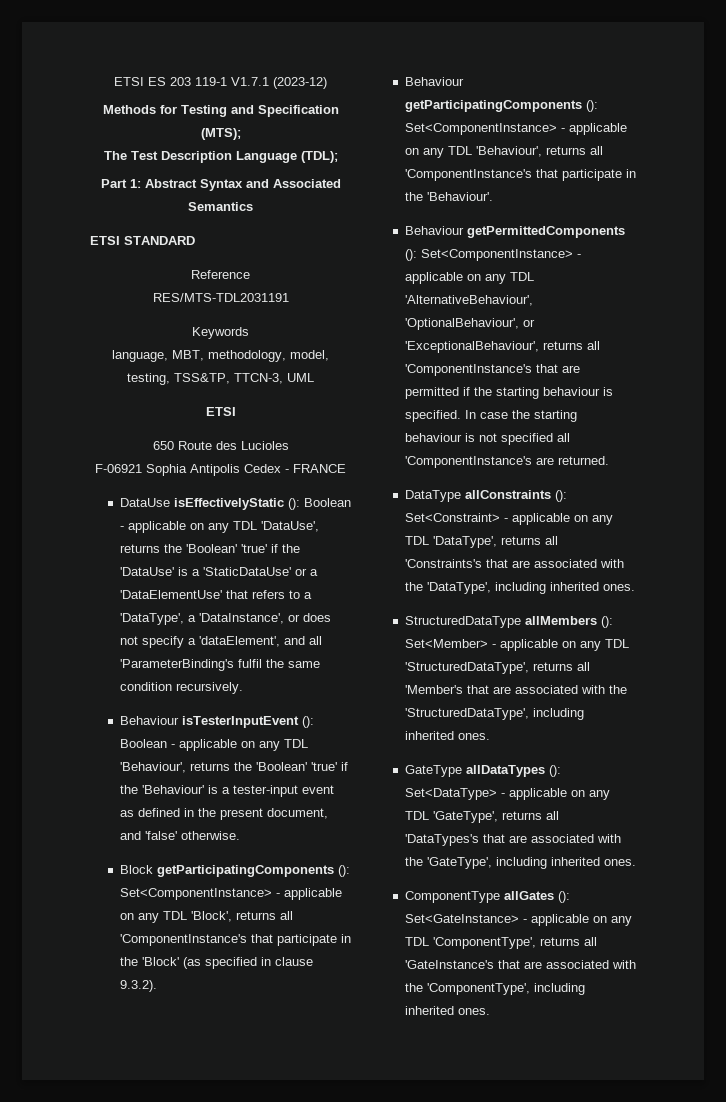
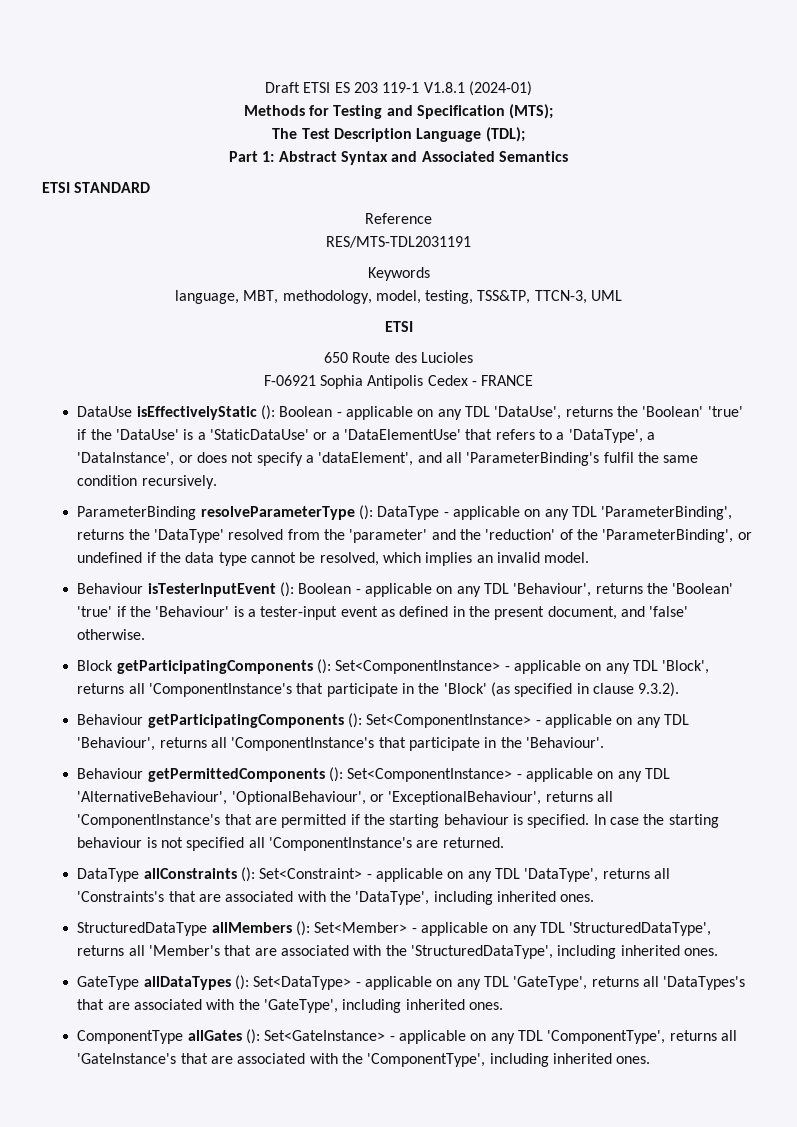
(114, 81) none -> [265,82,301,93] Draft
[231,77,327,89] V1.7.1 (2023-12) -> [423,81,532,96] V1.8.1 (2024-01)
(243, 688) none -> [77,505,733,520] [77,529,752,543] [77,552,590,566] // ParameterBinding resolveParameterType (): DataType - applicable on any TDL 'ParameterBinding', returns the 'DataType' resolved from the 'parameter' and the 'reduction' of the 'ParameterBinding', or undefined if the data type cannot be resolved, which implies an invalid model.

